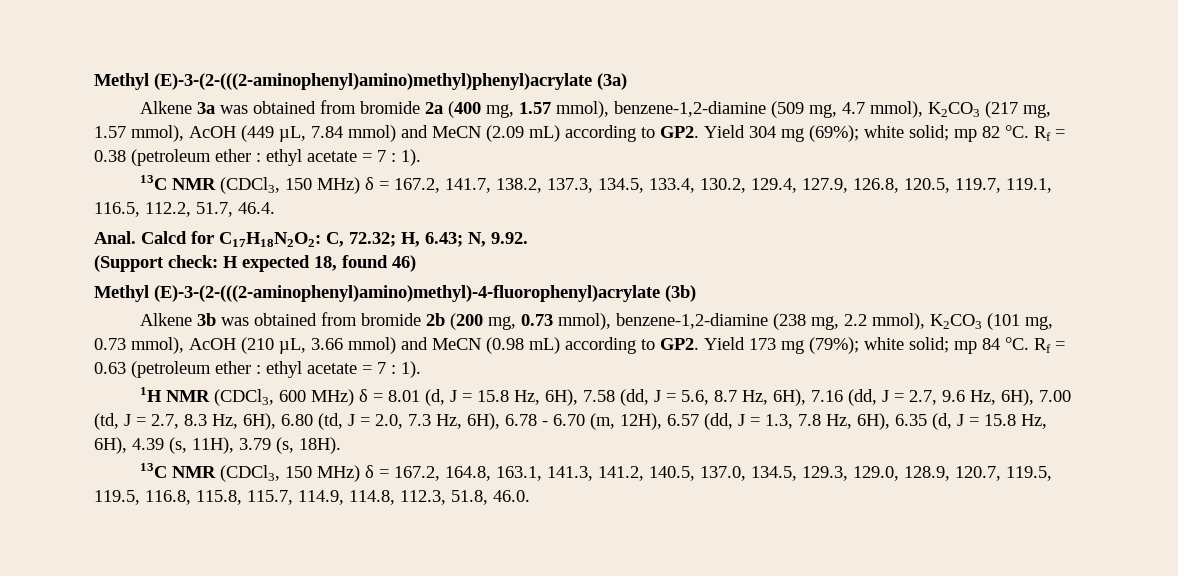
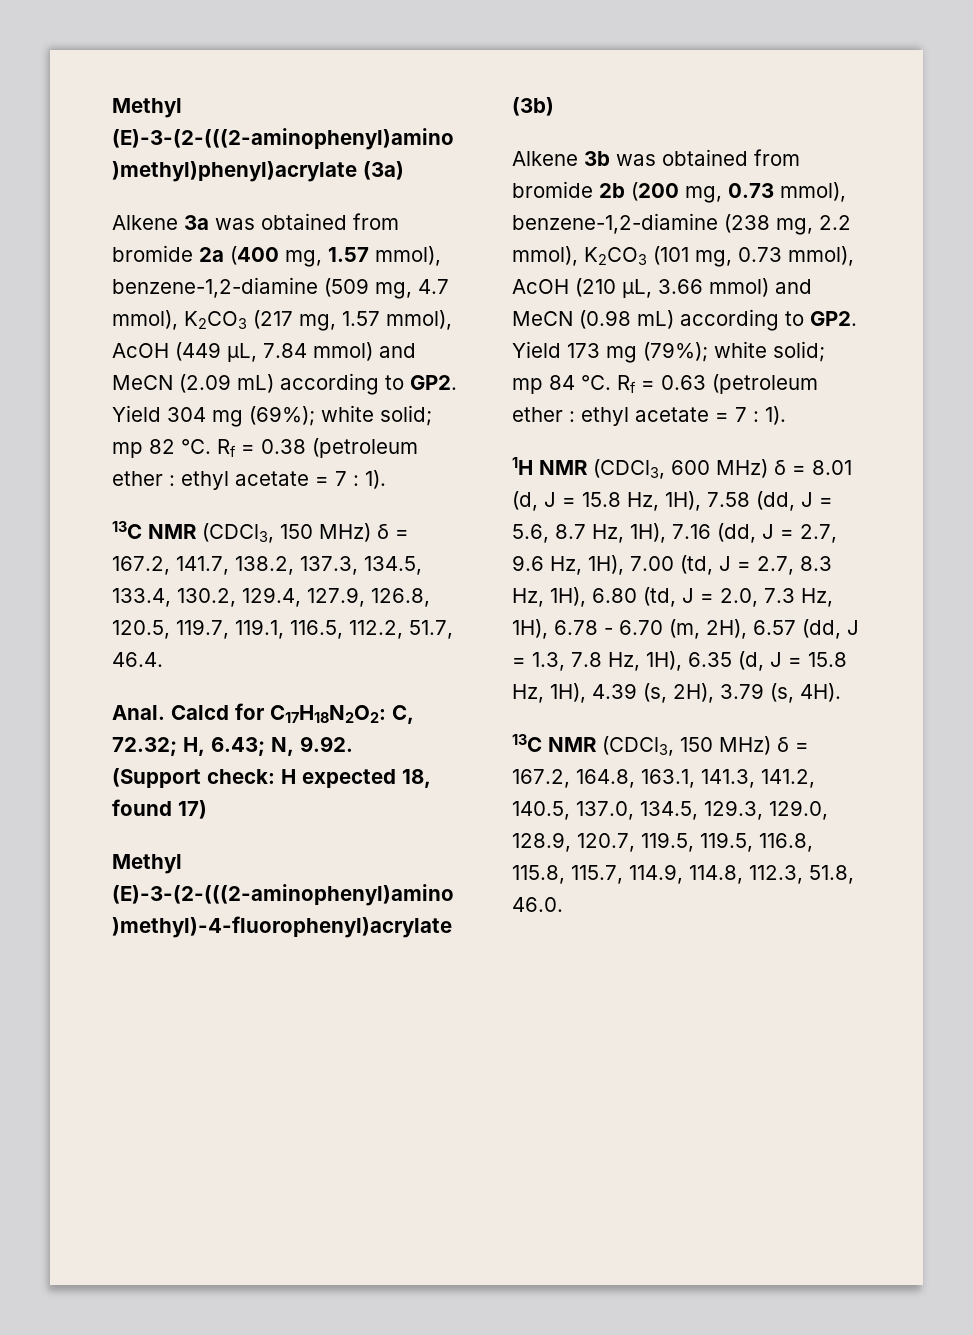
[392,255,416,272] 46) -> [178,800,207,819] 17)
[545,389,579,406] 6H), -> [665,491,701,511] 1H),
[773,389,807,406] 6H), -> [630,523,666,543] 1H),
[1001,389,1035,406] 6H), -> [588,555,624,575] 1H),
[243,413,276,430] 6H), -> [550,587,586,607] 1H),
[467,413,500,430] 6H), -> [512,619,548,639] 1H),
[620,413,662,430] 12H), -> [706,619,747,639] 2H),
[857,413,890,430] 6H), -> [646,651,682,671] 1H),
[94,437,127,454] 6H), -> [550,683,586,703] 1H),
[192,437,234,454] 11H), -> [673,683,714,703] 2H),
[299,437,341,454] 18H). -> [800,683,841,702] 4H).

